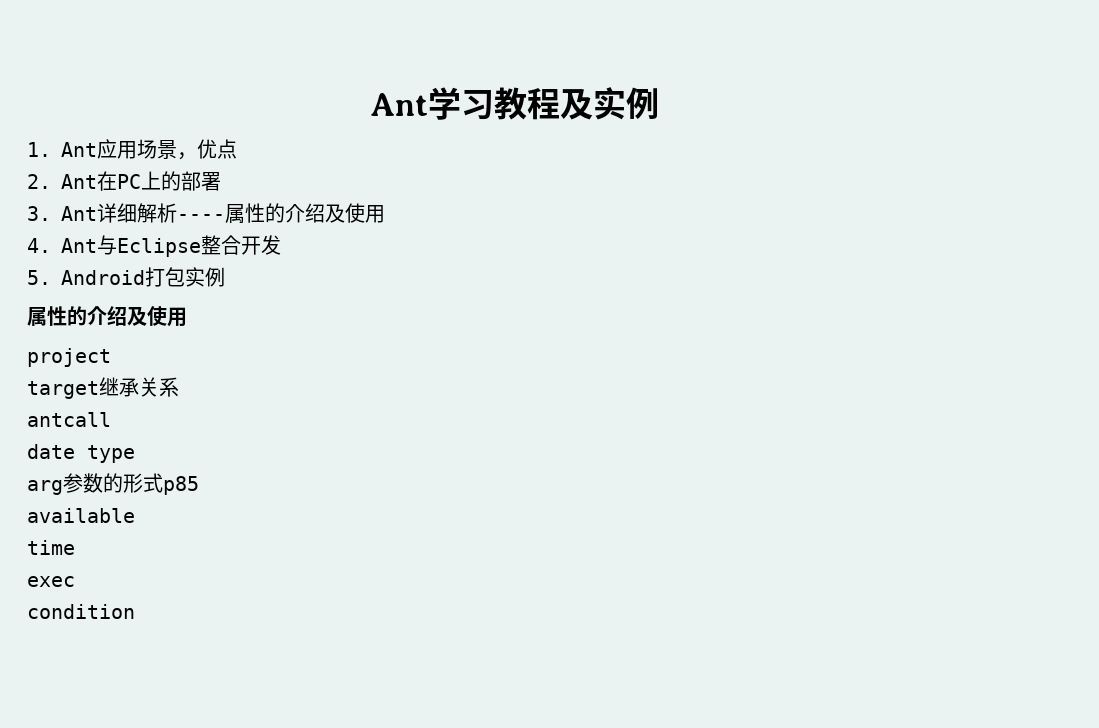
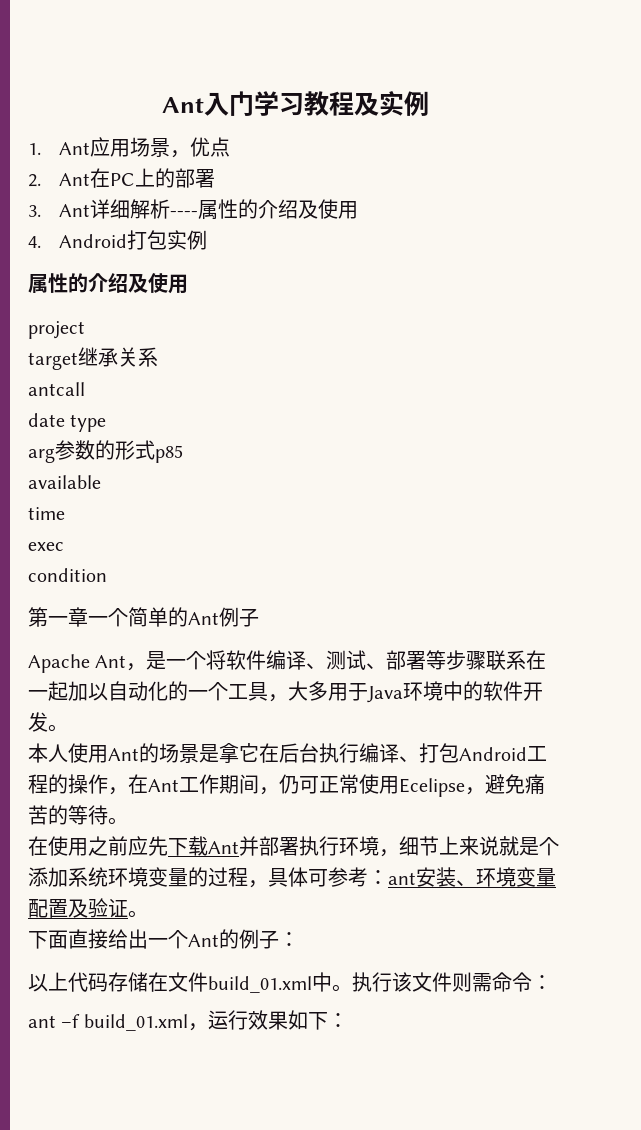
[371,93,428,116] Ant -> [162,91,254,116] Ant入门
[61,235,282,257] [27,270,51,285] Ant与Eclipse整合开发 // 5. -> (41, 242) none
(135, 611) none -> [28,607,259,627] [28,650,547,673] [28,681,543,703] [28,712,68,732] [28,743,547,764] [28,774,545,797] [28,805,128,825] [28,836,559,857] [28,867,556,888] [28,898,148,918] [28,929,299,949] [28,972,552,993] [28,1010,348,1031] // 第一章一个简单的Ant例子 // Apache Ant，是一个将软件编译、测试、部署等步骤联系在一起加以自动化的一个工具，大多用于Java环境中的软件开发。 // 本人使用Ant的场景是拿它在后台执行编译、打包Android工程的操作，在Ant工作期间，仍可正常使用Ecelipse，避免痛苦的等待。 // 在使用之前应先下载Ant并部署执行环境，细节上来说就是个添加系统环境变量的过程，具体可参考：ant安装、环境变量配置及验证。 // 下面直接给出一个Ant的例子： // 以上代码存储在文件build_01.xml中。执行该文件则需命令： // ant –f build_01.xml，运行效果如下：

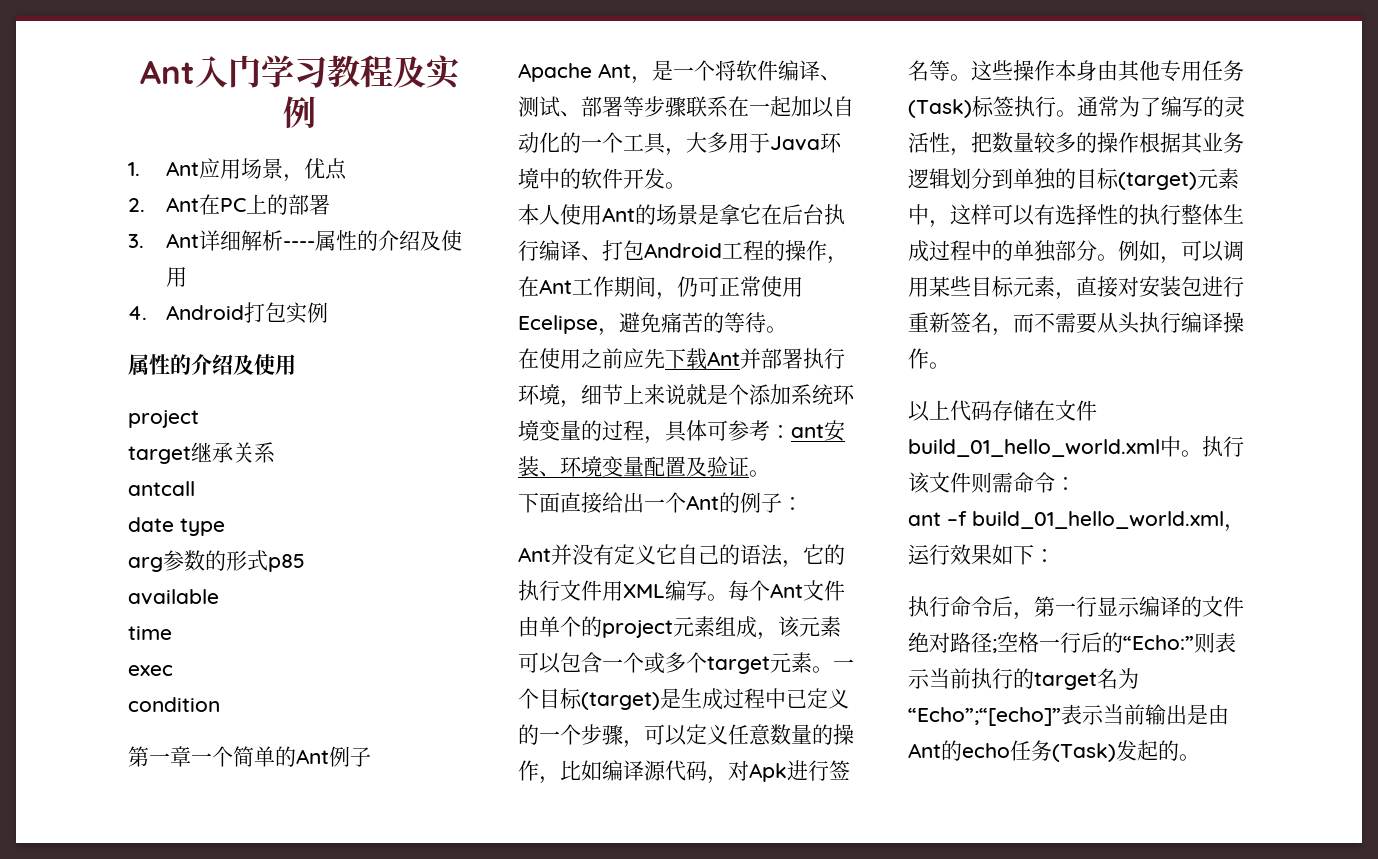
(299, 939) none -> [518,544,845,568] [518,580,845,601] [518,616,841,640] [518,652,854,674] [518,688,849,710] [518,724,854,748] [518,760,850,784] [908,60,1244,82] [908,96,1245,118] [908,132,1244,156] [908,168,1239,190] [908,204,1244,228] [908,240,1244,264] [908,276,1244,300] [908,312,1244,336] [908,348,950,369] // Ant并没有定义它自己的语法，它的执行文件用XML编写。每个Ant文件由单个的project元素组成，该元素可以包含一个或多个target元素。一个目标(target)是生成过程中已定义的一个步骤，可以定义任意数量的操作，比如编译源代码，对Apk进行签名等。这些操作本身由其他专用任务(Task)标签执行。通常为了编写的灵活性，把数量较多的操作根据其业务逻辑划分到单独的目标(target)元素中，这样可以有选择性的执行整体生成过程中的单独部分。例如，可以调用某些目标元素，直接对安装包进行重新签名，而不需要从头执行编译操作。
[208,976,312,993] build_01.xml -> [908,439,1160,457] build_01_hello_world.xml
[83,1014,188,1031] build_01.xml -> [972,511,1224,529] build_01_hello_world.xml
(348, 1020) none -> [908,596,1244,620] [908,632,1236,653] [908,668,1139,690] [908,704,1229,726] [908,740,1200,762] // 执行命令后，第一行显示编译的文件绝对路径;空格一行后的“Echo:”则表示当前执行的target名为“Echo”;“[echo]”表示当前输出是由Ant的echo任务(Task)发起的。

